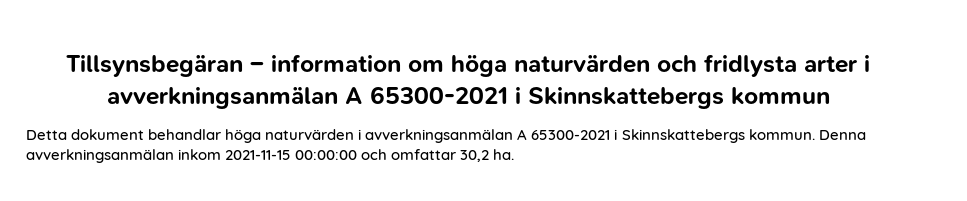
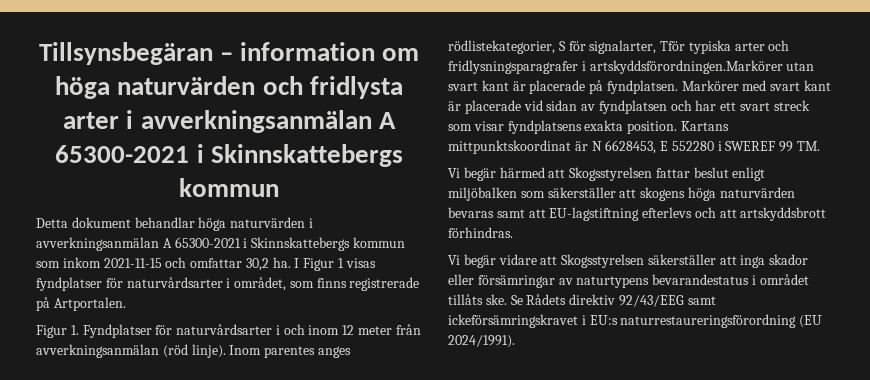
[748,129,866,140] [26,149,174,163] kommun. Denna avverkningsanmälan -> [352,237,405,248] [36,261,60,268] kommun som
[295,150,358,160] 00:00:00 -> (162, 263) none
(515, 154) none -> [294,258,376,271] [36,277,420,291] [36,297,126,311] [36,324,421,338] [36,344,351,358] [448,40,790,54] [448,60,815,74] [448,80,832,94] [448,100,810,114] [448,120,729,134] [448,140,821,154] [448,167,766,181] [448,187,795,201] [448,207,827,221] [448,227,513,238] [448,254,809,268] [448,274,809,288] [448,294,716,307] [448,314,823,328] [448,335,515,348] I Figur 1 visas fyndplatser för naturvårdsarter i området, som finns registrerade på Artportalen. // Figur 1. Fyndplatser för naturvårdsarter i och inom 12 meter från avverkningsanmälan (röd linje). Inom parentes anges rödlistekategorier, S för signalarter, Tför typiska arter och fridlysningsparagrafer i artskyddsförordningen.Markörer utan svart kant är placerade på fyndplatsen. Markörer med svart kant är placerade vid sidan av fyndplatsen och har ett svart streck som visar fyndplatsens exakta position. Kartans mittpunktskoordinat är N 6628453, E 552280 i SWEREF 99 TM. // Vi begär härmed att Skogsstyrelsen fattar beslut enligt miljöbalken som säkerställer att skogens höga naturvärden bevaras samt att EU-lagstiftning efterlevs och att artskyddsbrott förhindras. // Vi begär vidare att Skogsstyrelsen säkerställer att inga skador eller försämringar av naturtypens bevarandestatus i området tillåts ske. Se Rådets direktiv 92/43/EEG samt ickeförsämringskravet i EU:s naturrestaureringsförordning (EU 2024/1991).

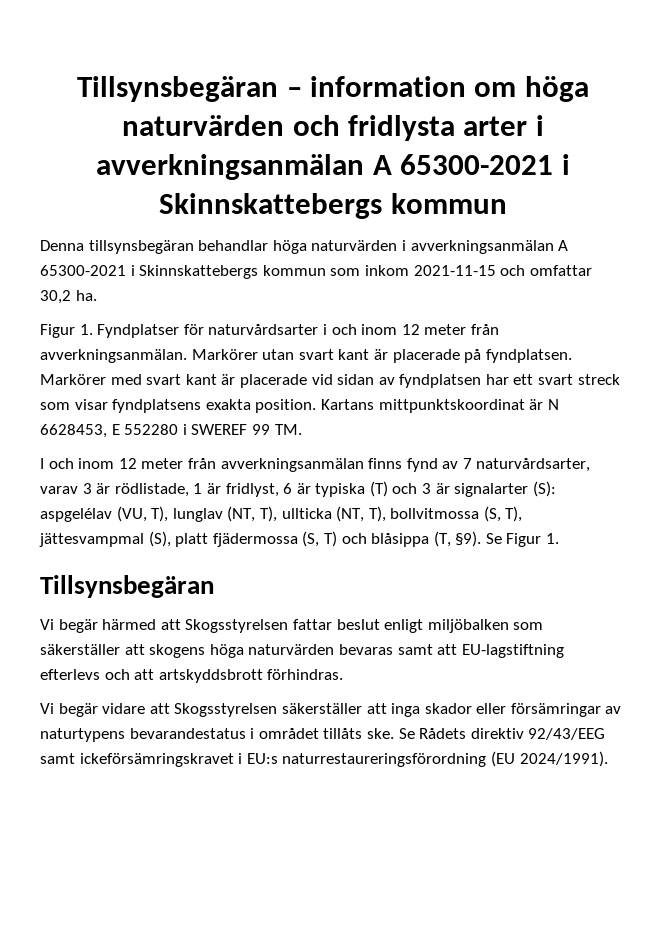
[36,217,131,228] Detta dokument -> [40,240,194,254] Denna tillsynsbegäran
[294,258,376,271] [36,277,420,291] [36,297,126,311] I Figur 1 visas fyndplatser för naturvårdsarter i området, som finns registrerade på Artportalen. -> (97, 295) none
[36,344,351,358] [448,40,790,54] [448,60,783,74] avverkningsanmälan (röd linje). Inom parentes anges rödlistekategorier, S för signalarter, Tför typiska arter och fridlysningsparagrafer i artskyddsförordningen.Markörer -> [40,349,258,363] avverkningsanmälan. Markörer
[670,100,692,111] och -> (482, 381) none
(821, 146) none -> [40,458,591,472] [40,481,556,497] [40,506,523,522] [39,531,560,547] [40,575,214,598] // I och inom 12 meter från avverkningsanmälan finns fynd av 7 naturvårdsarter, varav 3 är rödlistade, 1 är fridlyst, 6 är typiska (T) och 3 är signalarter (S): aspgelélav (VU, T), lunglav (NT, T), ullticka (NT, T), bollvitmossa (S, T), jättesvampmal (S), platt fjädermossa (S, T) och blåsippa (T, §9). Se Figur 1. // Tillsynsbegäran

